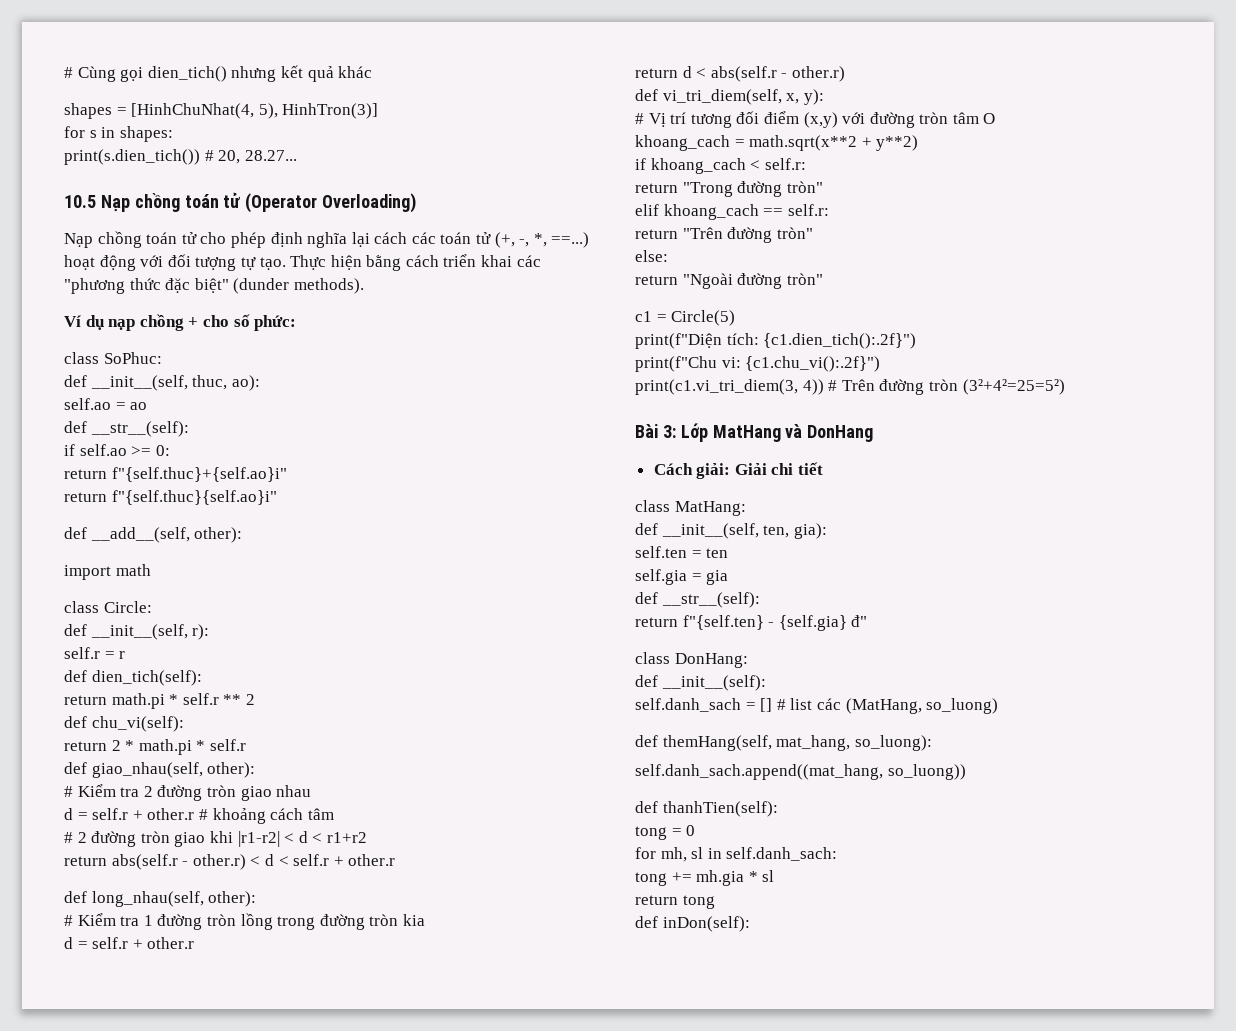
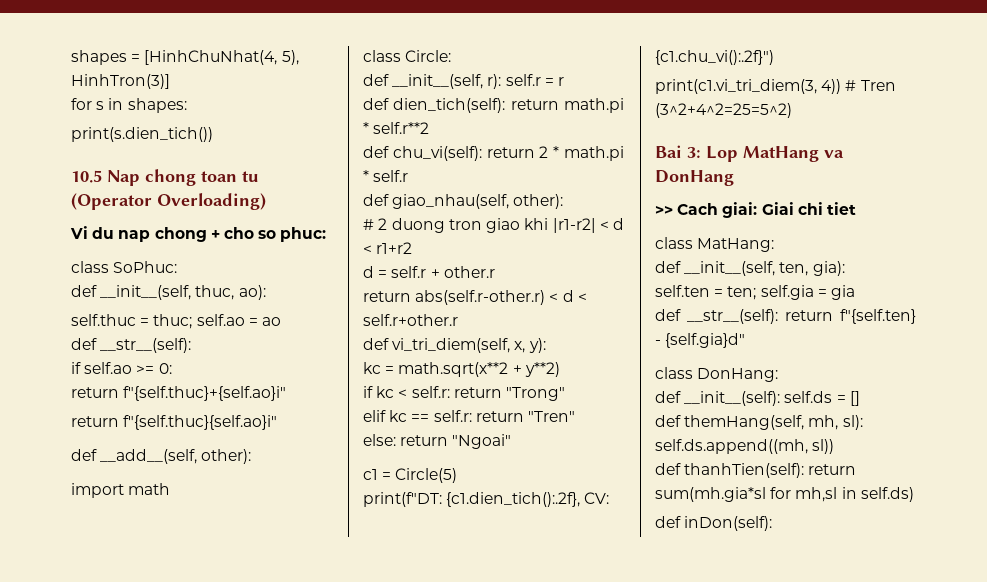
[64,65,373,82] # Cùng gọi dien_tich() nhưng kết quả khác // -> (71, 57) none
[204,150,297,164] [64,192,417,213] [64,231,590,248] [64,254,541,271] [64,278,364,294] [64,314,297,331] # 20, 28.27... // 10.5 Nạp chồng toán tử (Operator Overloading) // Nạp chồng toán tử cho phép định nghĩa lại cách các toán tử (+, -, *, ==...) hoạt động với đối tượng tự tạo. Thực hiện bằng cách triển khai các "phương thức đặc biệt" (dunder methods). // Ví dụ nạp chồng + cho số phức: -> [71,169,259,186] [71,193,266,210] [70,226,327,242] // 10.5 Nap chong toan tu (Operator Overloading) // Vi du nap chong + cho so phuc:
(260, 383) none -> [71,314,193,329] self.thuc = thuc;
(210, 632) // -> (502, 81) none
(202, 678) // -> (506, 105) none
[182,693,255,705] self.r ** 2 -> [373,122,430,134] self.r**2
(184, 724) // -> (482, 153) none
[77,784,312,801] [64,808,334,824] [64,831,170,847] Kiểm tra 2 đường tròn giao nhau // d = self.r + other.r # khoảng cách tâm // # 2 đường tròn -> [378,218,482,233] 2 duong tron
[64,854,396,870] [64,891,257,907] [64,913,425,930] // return abs(self.r - other.r) < d < self.r + other.r // def long_nhau(self, other): // # Kiểm tra 1 đường tròn lồng trong đường tròn kia -> (413, 248) none
[682,66,845,82] d < abs(self.r - other.r) -> [415,290,587,305] [363,314,458,326] abs(self.r-other.r) < d < self.r+other.r
[635,111,996,128] [635,135,730,151] # Vị trí tương đối điểm (x,y) với đường tròn tâm O // khoang_cach -> [363,362,381,374] kc
[650,158,746,174] khoang_cach -> [376,386,395,398] kc
[635,181,823,197] // return "Trong đường tròn" -> [453,387,565,401] return "Trong"
[663,204,759,220] khoang_cach -> [389,410,408,422] kc
[635,227,813,243] [635,250,668,262] [635,273,823,289] [635,310,736,326] [635,333,917,349] [635,356,881,372] [635,379,1065,395] [635,423,874,442] [653,462,824,479] // return "Trên đường tròn" // else: // return "Ngoài đường tròn" // c1 = Circle(5) // print(f"Diện tích: {c1.dien_tich():.2f}") // print(f"Chu vi: {c1.chu_vi():.2f}") // print(c1.vi_tri_diem(3, 4)) # Trên đường tròn (3²+4²=25=5²) // Bài 3: Lớp MatHang và DonHang // Cách giải: Giải chi tiết -> [475,411,575,422] [363,434,512,449] [363,468,458,483] [363,492,610,507] [655,50,774,65] [655,79,896,94] [655,103,792,118] [655,145,844,162] [655,170,734,186] [655,202,856,218] return "Tren" // else: return "Ngoai" // c1 = Circle(5) // print(f"DT: {c1.dien_tich():.2f}, CV: {c1.chu_vi():.2f}") // print(c1.vi_tri_diem(3, 4)) # Tren (3^2+4^2=25=5^2) // Bai 3: Lop MatHang va DonHang // >> Cach giai: Giai chi tiet
[706,548,729,558] ten // -> [727,286,757,300] ten;
(760, 600) // -> (778, 316) none
[778,615,868,631] {self.gia} đ" -> [665,333,746,348] {self.gia}d"
[635,698,741,712] // self.danh_sach -> [784,391,833,403] self.ds
[776,698,999,714] [635,735,932,751] [635,764,966,780] [635,801,778,817] [635,825,696,840] [635,847,838,862] [635,870,775,886] [635,895,715,909] # list các (MatHang, so_luong) // def themHang(self, mat_hang, so_luong): // self.danh_sach.append((mat_hang, so_luong)) // def thanhTien(self): // tong = 0 // for mh, sl in self.danh_sach: // tong += mh.gia * sl // return tong -> [655,415,863,430] [655,439,835,454] [655,463,857,478] [655,487,914,502] // def themHang(self, mh, sl): self.ds.append((mh, sl)) // def thanhTien(self): return sum(mh.gia*sl for mh,sl in self.ds)

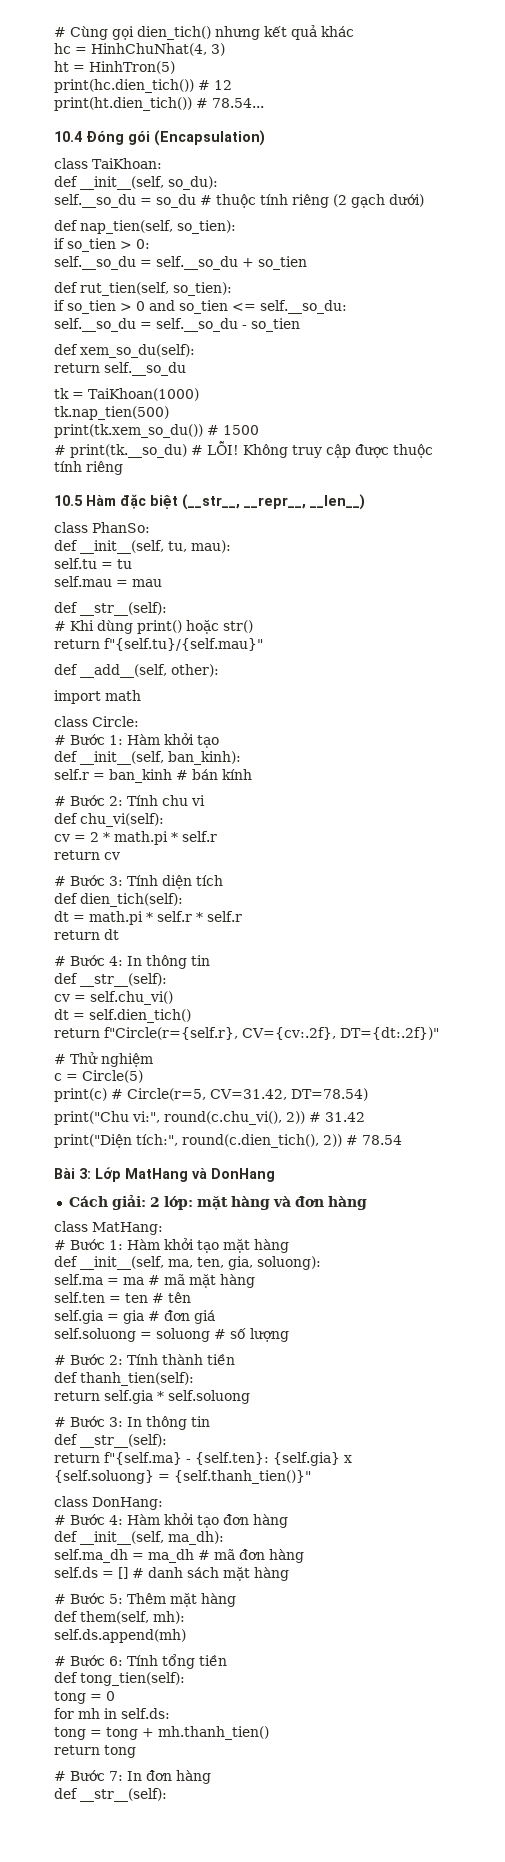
[71,50,299,65] [71,74,170,89] [71,98,187,113] [71,127,213,142] [71,169,259,186] [71,193,266,210] [70,226,327,242] [71,261,178,273] [71,285,266,300] [71,314,281,329] [71,338,192,353] [71,362,172,374] [71,386,287,401] [71,415,278,430] shapes = [HinhChuNhat(4, 5), HinhTron(3)] // for s in shapes: // print(s.dien_tich()) // 10.5 Nap chong toan tu (Operator Overloading) // Vi du nap chong + cho so phuc: // class SoPhuc: // def __init__(self, thuc, ao): // self.thuc = thuc; self.ao = ao // def __str__(self): // if self.ao >= 0: // return f"{self.thuc}+{self.ao}i" // return f"{self.thuc}{self.ao}i" -> [54,25,354,40] [54,43,225,56] [54,61,175,74] [54,79,232,93] [54,97,264,111] [54,130,265,146] [54,158,162,169] [54,176,218,190] [54,194,424,208] [54,220,236,234] [54,238,150,252] [54,256,307,270] [54,282,232,296] [54,300,347,314] [54,318,300,332] [54,344,195,358] [54,362,186,376] [54,388,199,401] [54,406,169,420] [54,424,259,438] [54,441,433,458] [54,461,123,475] [54,494,365,510] [54,522,150,533] [54,540,231,554] [54,558,132,569] [54,576,162,587] [54,602,167,616] [54,620,253,634] [54,638,263,651] # Cùng gọi dien_tich() nhưng kết quả khác // hc = HinhChuNhat(4, 3) // ht = HinhTron(5) // print(hc.dien_tich()) # 12 // print(ht.dien_tich()) # 78.54... // 10.4 Đóng gói (Encapsulation) // class TaiKhoan: // def __init__(self, so_du): // self.__so_du = so_du # thuộc tính riêng (2 gạch dưới) // def nap_tien(self, so_tien): // if so_tien > 0: // self.__so_du = self.__so_du + so_tien // def rut_tien(self, so_tien): // if so_tien > 0 and so_tien <= self.__so_du: // self.__so_du = self.__so_du - so_tien // def xem_so_du(self): // return self.__so_du // tk = TaiKhoan(1000) // tk.nap_tien(500) // print(tk.xem_so_du()) # 1500 // # print(tk.__so_du) # LỖI! Không truy cập được thuộc tính riêng // 10.5 Hàm đặc biệt (__str__, __repr__, __len__) // class PhanSo: // def __init__(self, tu, mau): // self.tu = tu // self.mau = mau // def __str__(self): // # Khi dùng print() hoặc str() // return f"{self.tu}/{self.mau}"
[363,74,502,89] // def __init__(self, r): -> [54,733,219,748] [54,751,241,765] // # Bước 1: Hàm khởi tạo // def __init__(self, ban_kinh): //
[557,77,564,86] [363,98,624,113] [363,122,430,134] r // def dien_tich(self): return math.pi * self.r**2 -> [109,769,252,783] [54,795,205,806] ban_kinh # bán kính // # Bước 2: Tính chu vi
[486,147,535,158] return -> [54,834,86,842] // cv =
[363,194,564,209] [363,218,624,233] [363,242,413,254] [363,266,495,278] [363,290,587,305] [363,314,458,326] [363,338,546,353] [363,362,560,377] [363,386,565,401] [363,410,575,422] [363,434,512,449] [363,468,458,483] [363,492,610,507] [655,50,774,65] [655,79,896,94] [655,103,792,118] [655,145,844,162] [655,170,734,186] [655,202,856,218] [655,237,775,252] [655,261,845,276] def giao_nhau(self, other): // # 2 duong tron giao khi |r1-r2| < d < r1+r2 // d = self.r + other.r // return abs(self.r-other.r) < d < self.r+other.r // def vi_tri_diem(self, x, y): // kc = math.sqrt(x**2 + y**2) // if kc < self.r: return "Trong" // elif kc == self.r: return "Tren" // else: return "Ngoai" // c1 = Circle(5) // print(f"DT: {c1.dien_tich():.2f}, CV: {c1.chu_vi():.2f}") // print(c1.vi_tri_diem(3, 4)) # Tren (3^2+4^2=25=5^2) // Bai 3: Lop MatHang va DonHang // >> Cach giai: Giai chi tiet // class MatHang: // def __init__(self, ten, gia): -> [54,850,120,860] [54,875,223,889] [54,893,183,907] [54,911,242,925] [54,929,119,940] [54,955,210,969] [54,973,167,987] [54,991,173,1005] [54,1009,191,1023] [54,1027,439,1040] [54,1052,153,1067] [54,1070,143,1083] [54,1088,368,1102] [54,1111,365,1125] [54,1134,402,1148] [54,1167,275,1182] [68,1194,367,1210] [54,1221,163,1235] [54,1238,289,1253] [54,1256,321,1270] [54,1274,255,1288] return cv // # Bước 3: Tính diện tích // def dien_tich(self): // dt = math.pi * self.r * self.r // return dt // # Bước 4: In thông tin // def __str__(self): // cv = self.chu_vi() // dt = self.dien_tich() // return f"Circle(r={self.r}, CV={cv:.2f}, DT={dt:.2f})" // # Thử nghiệm // c = Circle(5) // print(c) # Circle(r=5, CV=31.42, DT=78.54) // print("Chu vi:", round(c.chu_vi(), 2)) # 31.42 // print("Diện tích:", round(c.dien_tich(), 2)) # 78.54 // Bài 3: Lớp MatHang và DonHang // Cách giải: 2 lớp: mặt hàng và đơn hàng // class MatHang: // # Bước 1: Hàm khởi tạo mặt hàng // def __init__(self, ma, ten, gia, soluong): // self.ma = ma # mã mặt hàng
[727,286,757,300] ten; -> [125,1292,191,1303] ten # tên //
[655,309,916,324] [655,333,746,348] [655,367,779,382] [655,391,860,406] [655,415,863,430] [655,439,835,454] [655,463,857,478] [655,487,914,502] [655,516,773,531] // def __str__(self): return f"{self.ten} - {self.gia}d" // class DonHang: // def __init__(self): self.ds = [] // def themHang(self, mh, sl): self.ds.append((mh, sl)) // def thanhTien(self): return sum(mh.gia*sl for mh,sl in self.ds) // def inDon(self): -> [148,1310,215,1324] [54,1328,289,1342] [54,1354,235,1365] [54,1372,194,1386] [54,1390,250,1404] [54,1416,210,1430] [54,1434,167,1448] [54,1452,352,1466] [54,1470,311,1484] [54,1496,163,1510] [54,1513,288,1528] [54,1531,224,1545] [54,1549,304,1563] [54,1567,289,1581] [54,1593,236,1607] [54,1611,185,1624] [54,1629,186,1643] [54,1654,227,1669] [54,1672,185,1686] [54,1691,115,1704] [54,1708,170,1719] [54,1726,269,1740] [54,1745,136,1758] [54,1770,211,1784] [54,1788,167,1802] # đơn giá // self.soluong = soluong # số lượng // # Bước 2: Tính thành tiền // def thanh_tien(self): // return self.gia * self.soluong // # Bước 3: In thông tin // def __str__(self): // return f"{self.ma} - {self.ten}: {self.gia} x {self.soluong} = {self.thanh_tien()}" // class DonHang: // # Bước 4: Hàm khởi tạo đơn hàng // def __init__(self, ma_dh): // self.ma_dh = ma_dh # mã đơn hàng // self.ds = [] # danh sách mặt hàng // # Bước 5: Thêm mặt hàng // def them(self, mh): // self.ds.append(mh) // # Bước 6: Tính tổng tiền // def tong_tien(self): // tong = 0 // for mh in self.ds: // tong = tong + mh.thanh_tien() // return tong // # Bước 7: In đơn hàng // def __str__(self):

